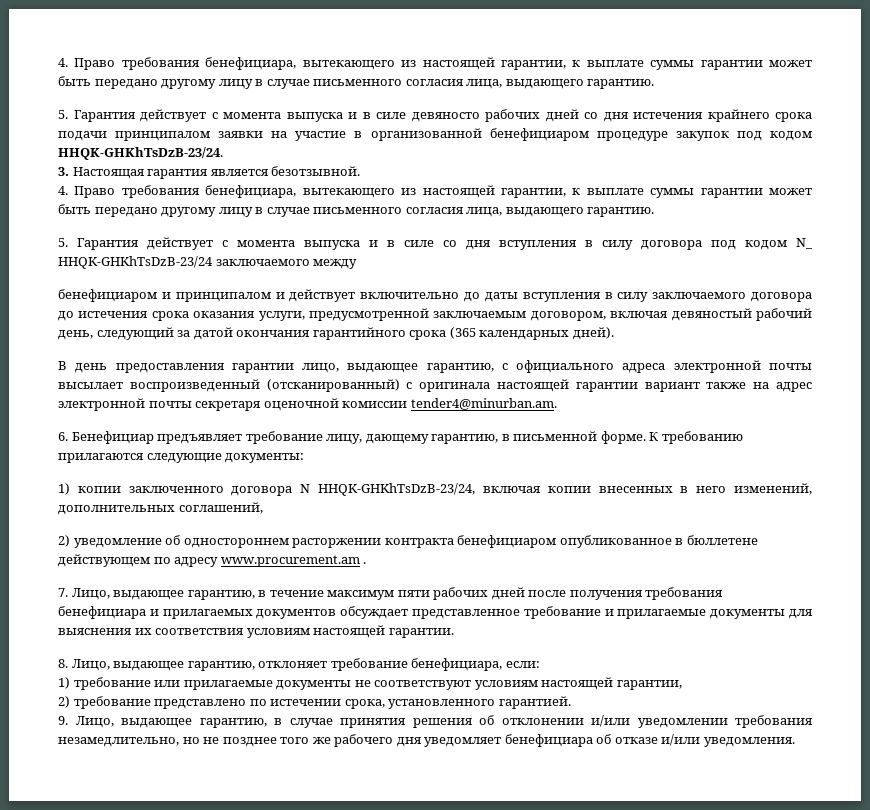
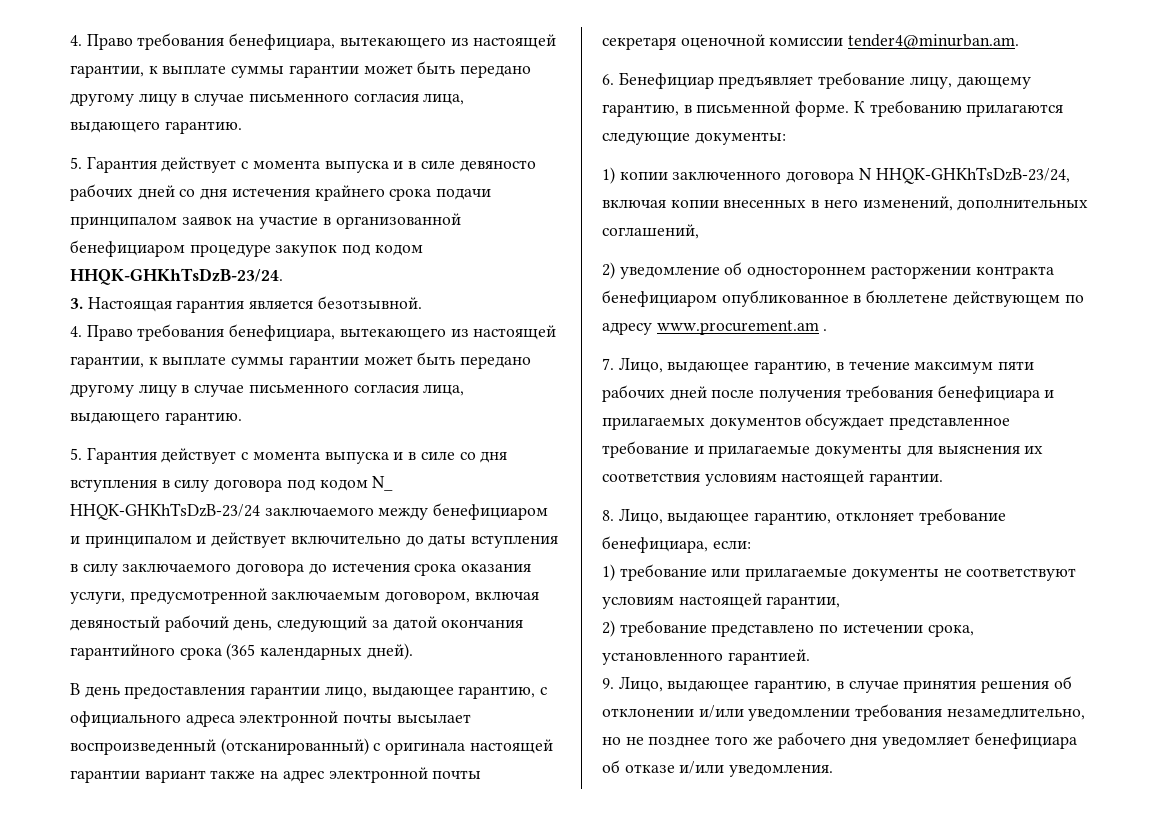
[218,131,264,138] заявки -> [181,217,232,225] заявок
(358, 264) // -> (429, 513) none

